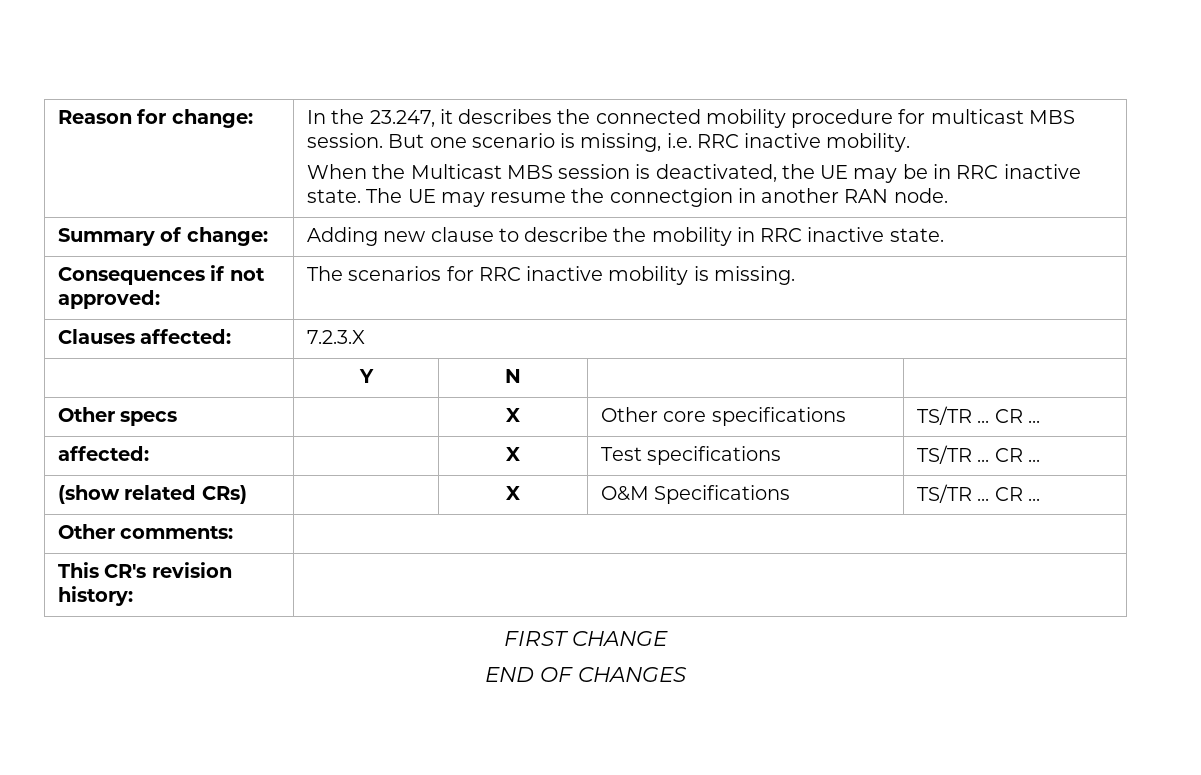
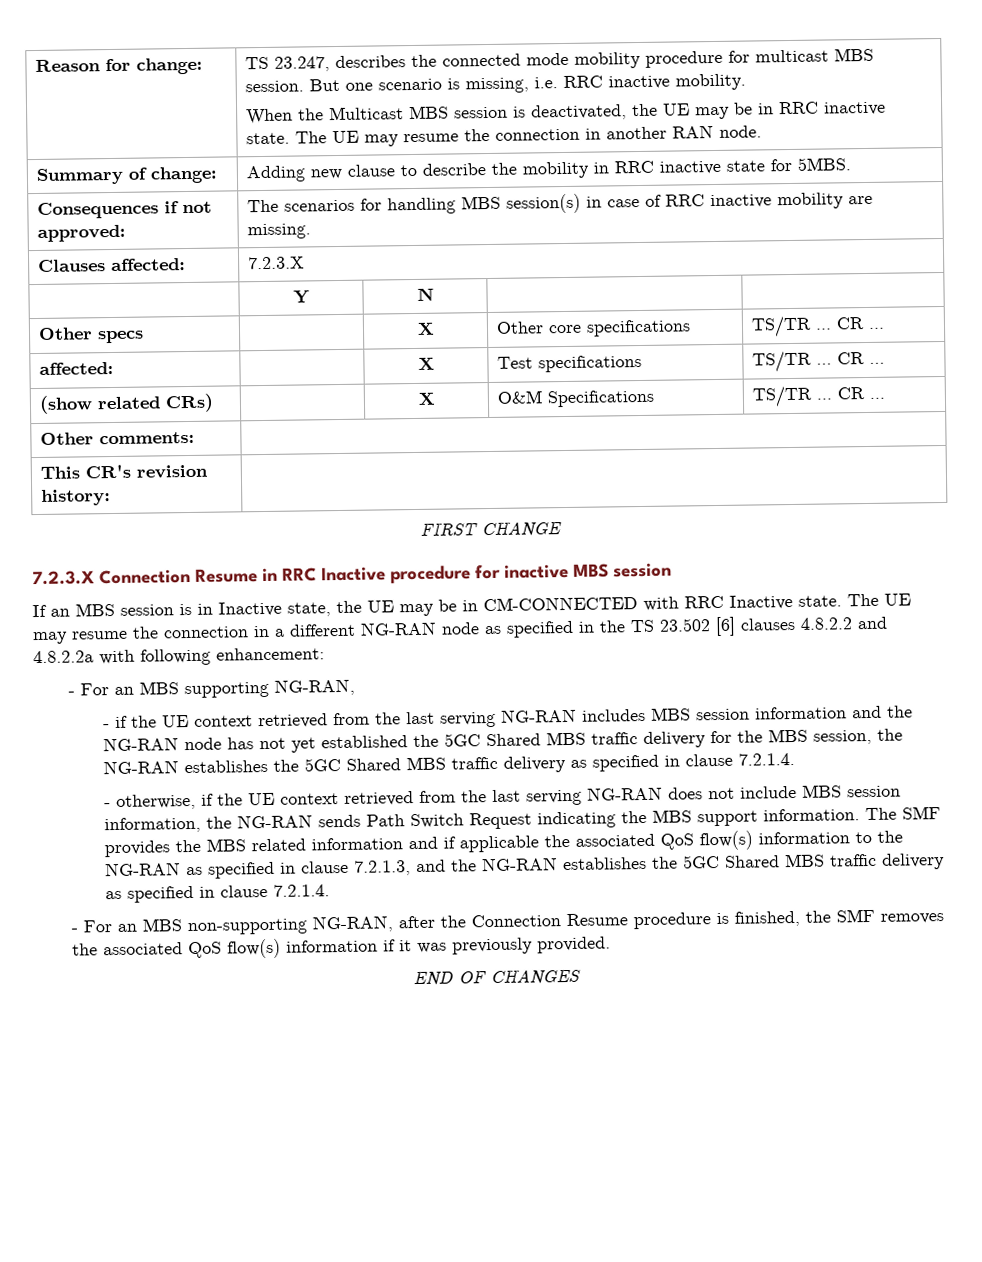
[307,109,453,127] In the 23.247, it -> [244,56,330,72] TS 23.247,
(701, 116) none -> [525,52,569,66] mode
[609,188,733,207] connectgion -> [494,128,580,141] connection
[889,228,944,242] state. -> [725,157,851,172] state for 5MBS.
(474, 273) none -> [386,193,662,215] handling MBS session(s) in case of
[693,266,709,281] is -> [847,195,873,205] are
(668, 638) none -> [32,562,672,586] [32,593,911,618] [32,616,888,645] [33,647,325,666] [67,678,355,699] [103,705,914,729] [103,728,904,753] [103,752,796,775] [104,784,902,810] [104,806,942,834] [104,830,904,858] [105,852,946,879] [105,884,331,903] [70,908,944,936] [71,936,611,959] // 7.2.3.X Connection Resume in RRC Inactive procedure for inactive MBS session // If an MBS session is in Inactive state, the UE may be in CM-CONNECTED with RRC Inactive state. The UE may resume the connection in a different NG-RAN node as specified in the TS 23.502 [6] clauses 4.8.2.2 and 4.8.2.2a with following enhancement: // - For an MBS supporting NG-RAN, // - if the UE context retrieved from the last serving NG-RAN includes MBS session information and the NG-RAN node has not yet established the 5GC Shared MBS traffic delivery for the MBS session, the NG-RAN establishes the 5GC Shared MBS traffic delivery as specified in clause 7.2.1.4. // - otherwise, if the UE context retrieved from the last serving NG-RAN does not include MBS session information, the NG-RAN sends Path Switch Request indicating the MBS support information. The SMF provides the MBS related information and if applicable the associated QoS flow(s) information to the NG-RAN as specified in clause 7.2.1.3, and the NG-RAN establishes the 5GC Shared MBS traffic delivery as specified in clause 7.2.1.4. // - For an MBS non-supporting NG-RAN, after the Connection Resume procedure is finished, the SMF removes the associated QoS flow(s) information if it was previously provided.

